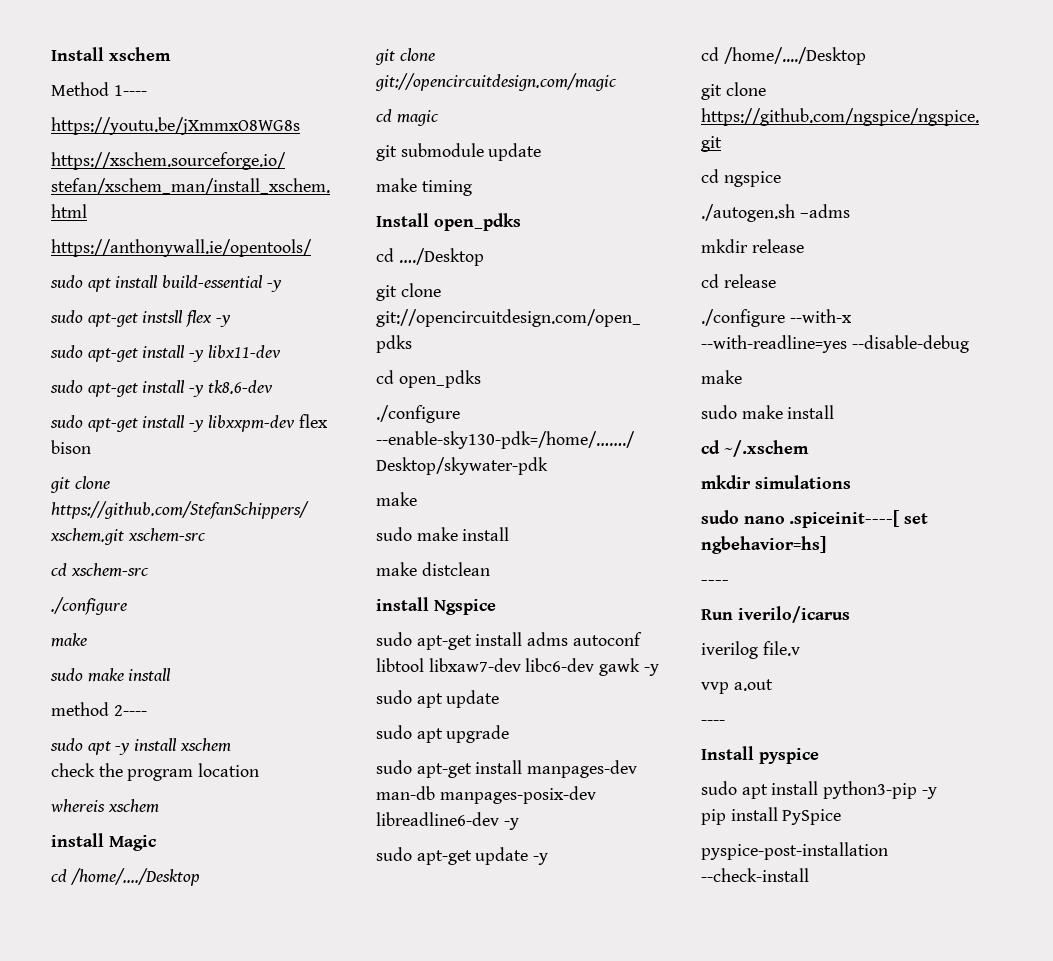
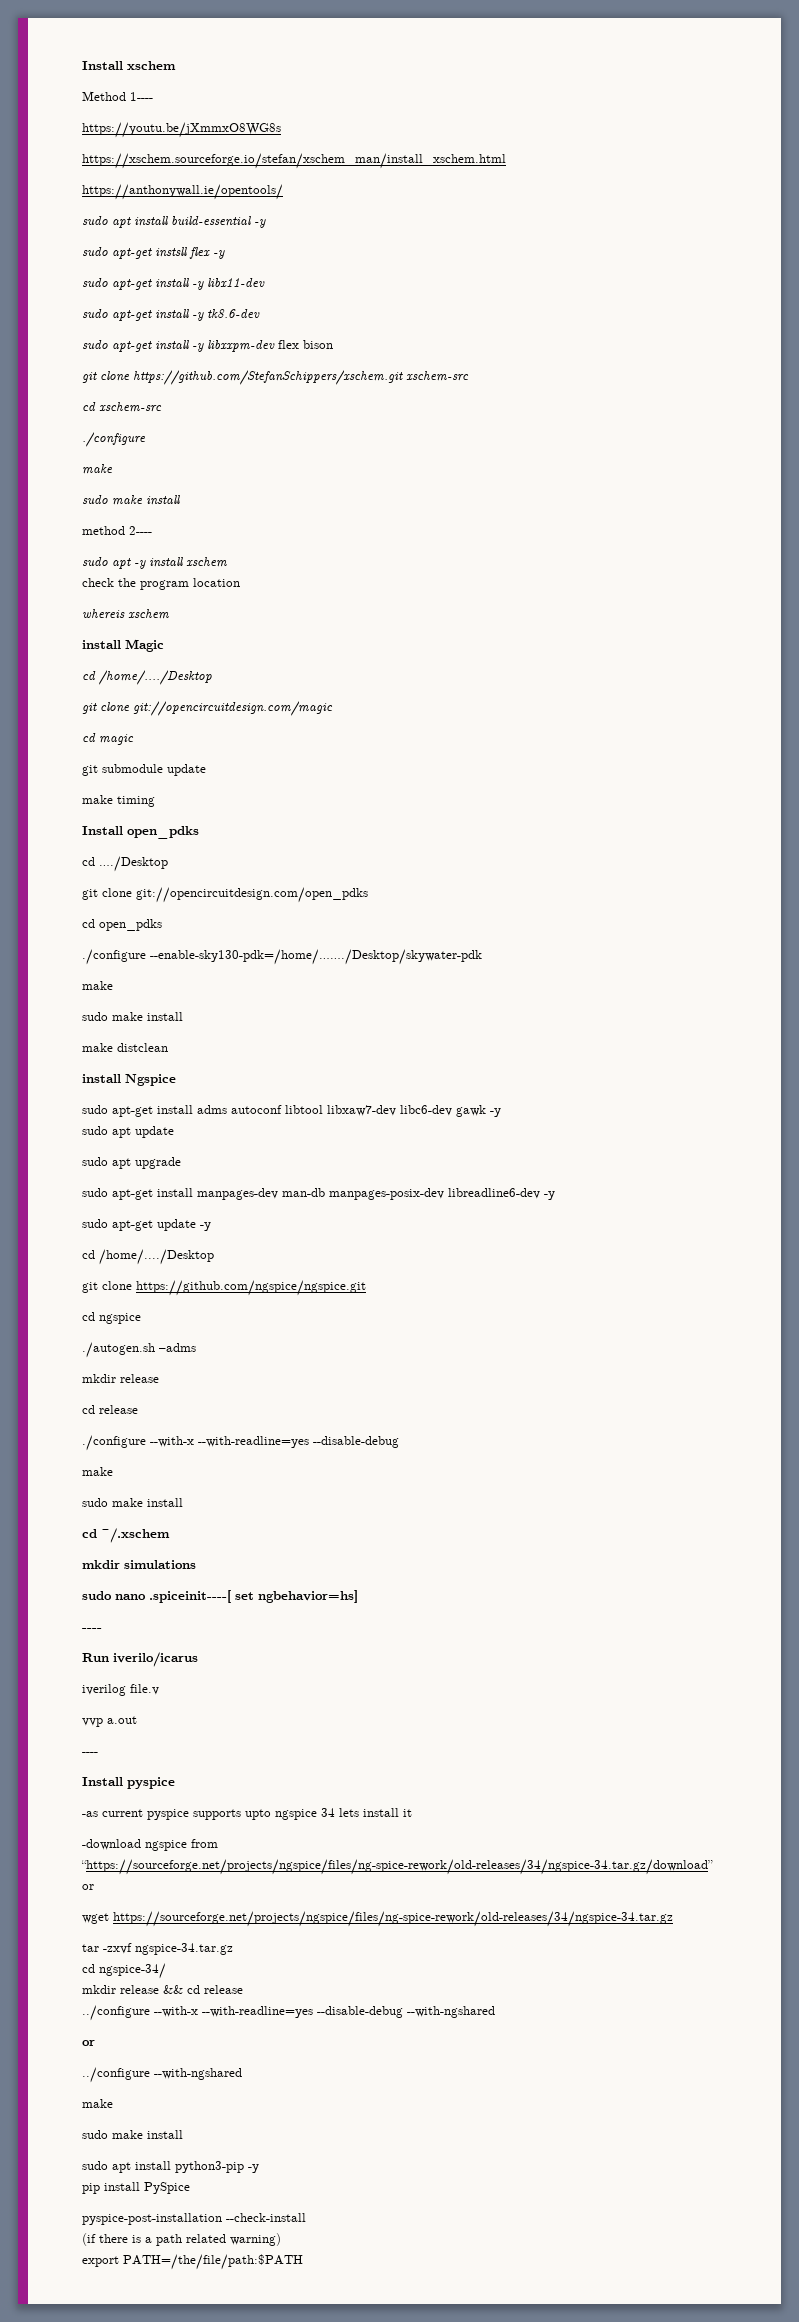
(819, 756) none -> [82,1808,412,1820] [82,1839,218,1851] [81,1859,713,1875] [82,1884,94,1890] [82,1911,673,1927] [82,1943,233,1955] [82,1963,166,1979] [82,1985,243,1994] [82,2005,495,2021] [82,2040,95,2046] [82,2067,242,2083] [82,2099,113,2108] [82,2130,183,2139] // -as current pyspice supports upto ngspice 34 lets install it // -download ngspice from “https://sourceforge.net/projects/ngspice/files/ng-spice-rework/old-releases/34/ngspice-34.tar.gz/download” or // wget https://sourceforge.net/projects/ngspice/files/ng-spice-rework/old-releases/34/ngspice-34.tar.gz // tar -zxvf ngspice-34.tar.gz // cd ngspice-34/ // mkdir release && cd release // ../configure --with-x --with-readline=yes --disable-debug --with-ngshared // or // ../configure --with-ngshared // make // sudo make install
(809, 875) none -> [82,2233,281,2246] [82,2254,303,2270] // (if there is a path related warning) // export PATH=/the/file/path:$PATH

